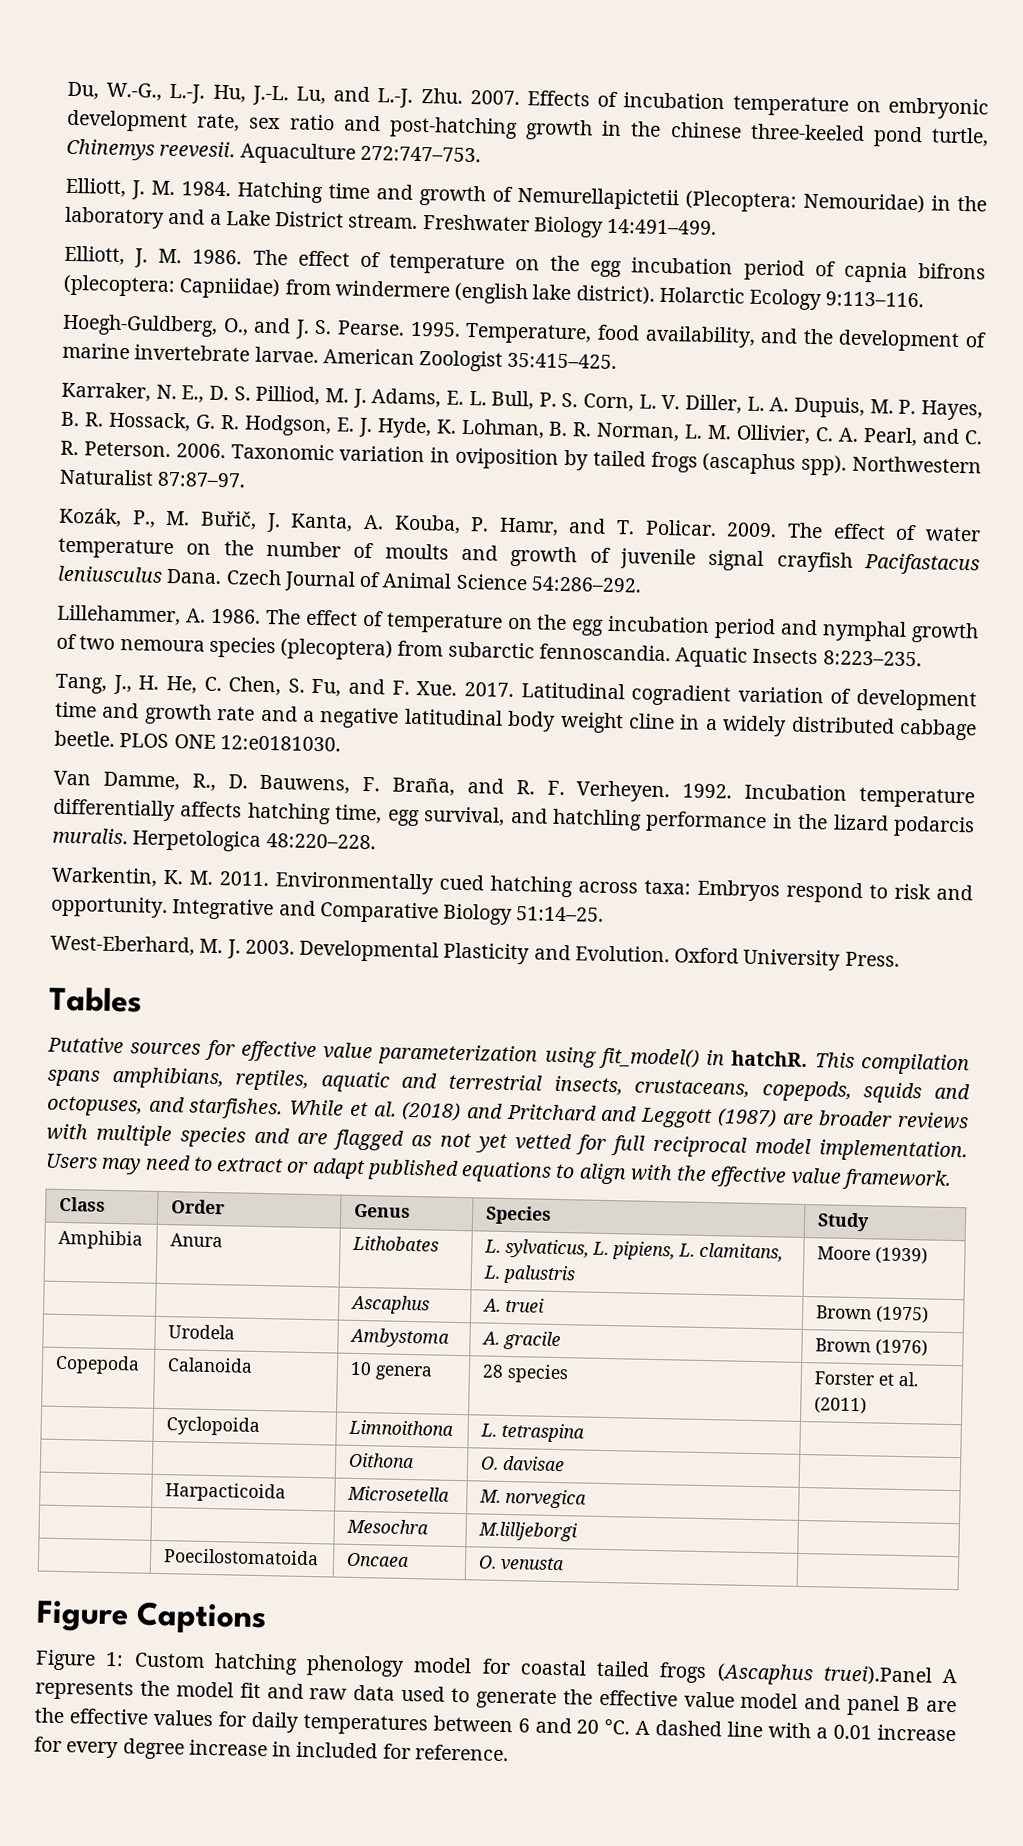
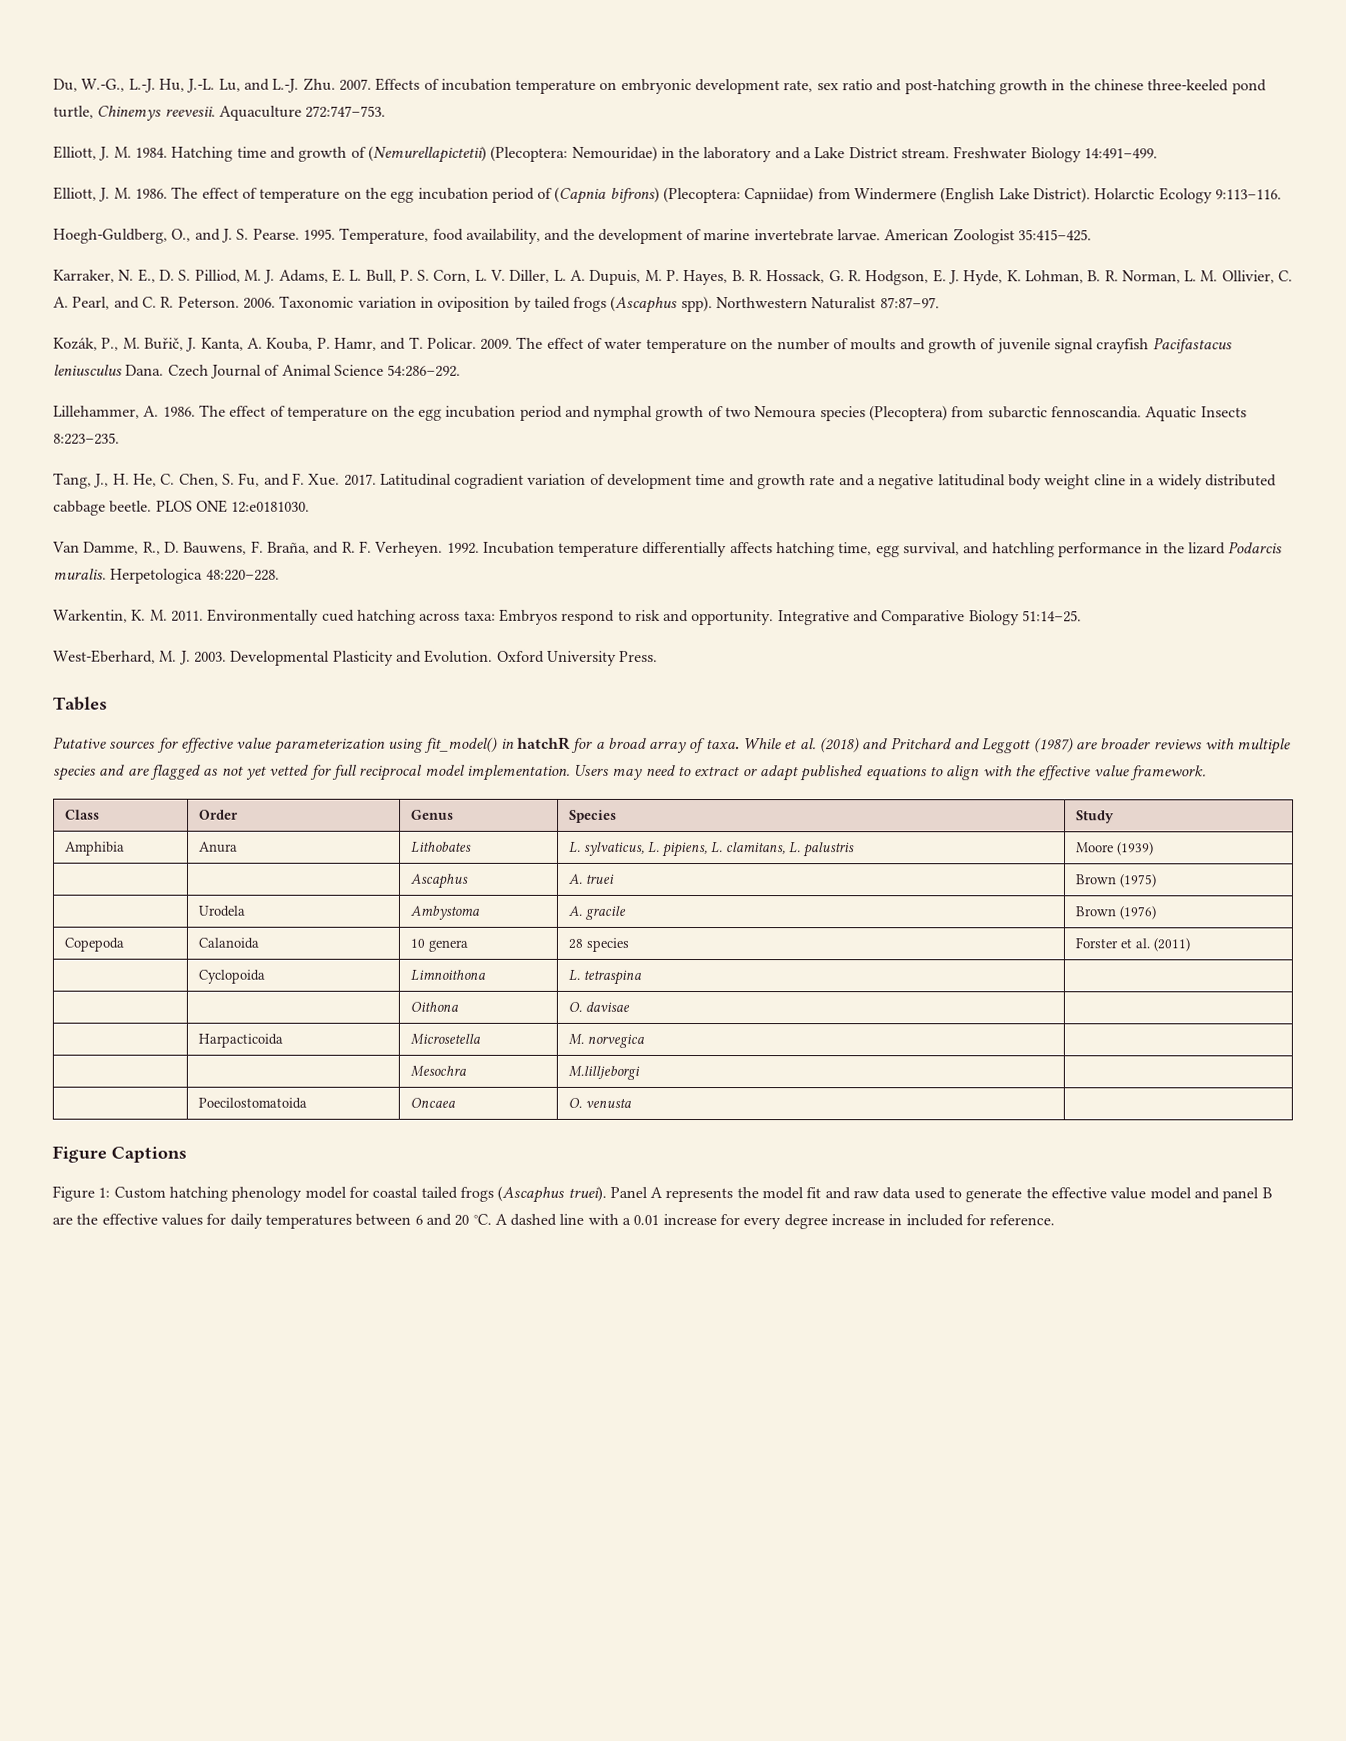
[517,186,679,211] Nemurellapictetii -> [367,145,487,163] (Nemurellapictetii)
[843,261,986,283] [63,274,655,305] capnia bifrons (plecoptera: Capniidae) from windermere (english lake district). -> [554,186,1092,204] (Capnia bifrons) (Plecoptera: Capniidae) from Windermere (English Lake District).
[702,452,797,475] (ascaphus -> [610,295,679,314] (Ascaphus
[119,636,394,661] nemoura species (plecoptera) -> [754,405,949,422] Nemoura species (Plecoptera)
[892,815,975,838] podarcis -> [1228,541,1284,554] Podarcis
[731,1050,970,1076] [47,1066,971,1104] [47,1095,284,1120] hatchR. This compilation spans amphibians, reptiles, aquatic and terrestrial insects, crustaceans, copepods, squids and octopuses, and starfishes. -> [516,736,740,754] hatchR for a broad array of taxa.
[822,1665,933,1686] truei).Panel -> [567,1185,648,1202] truei). Panel

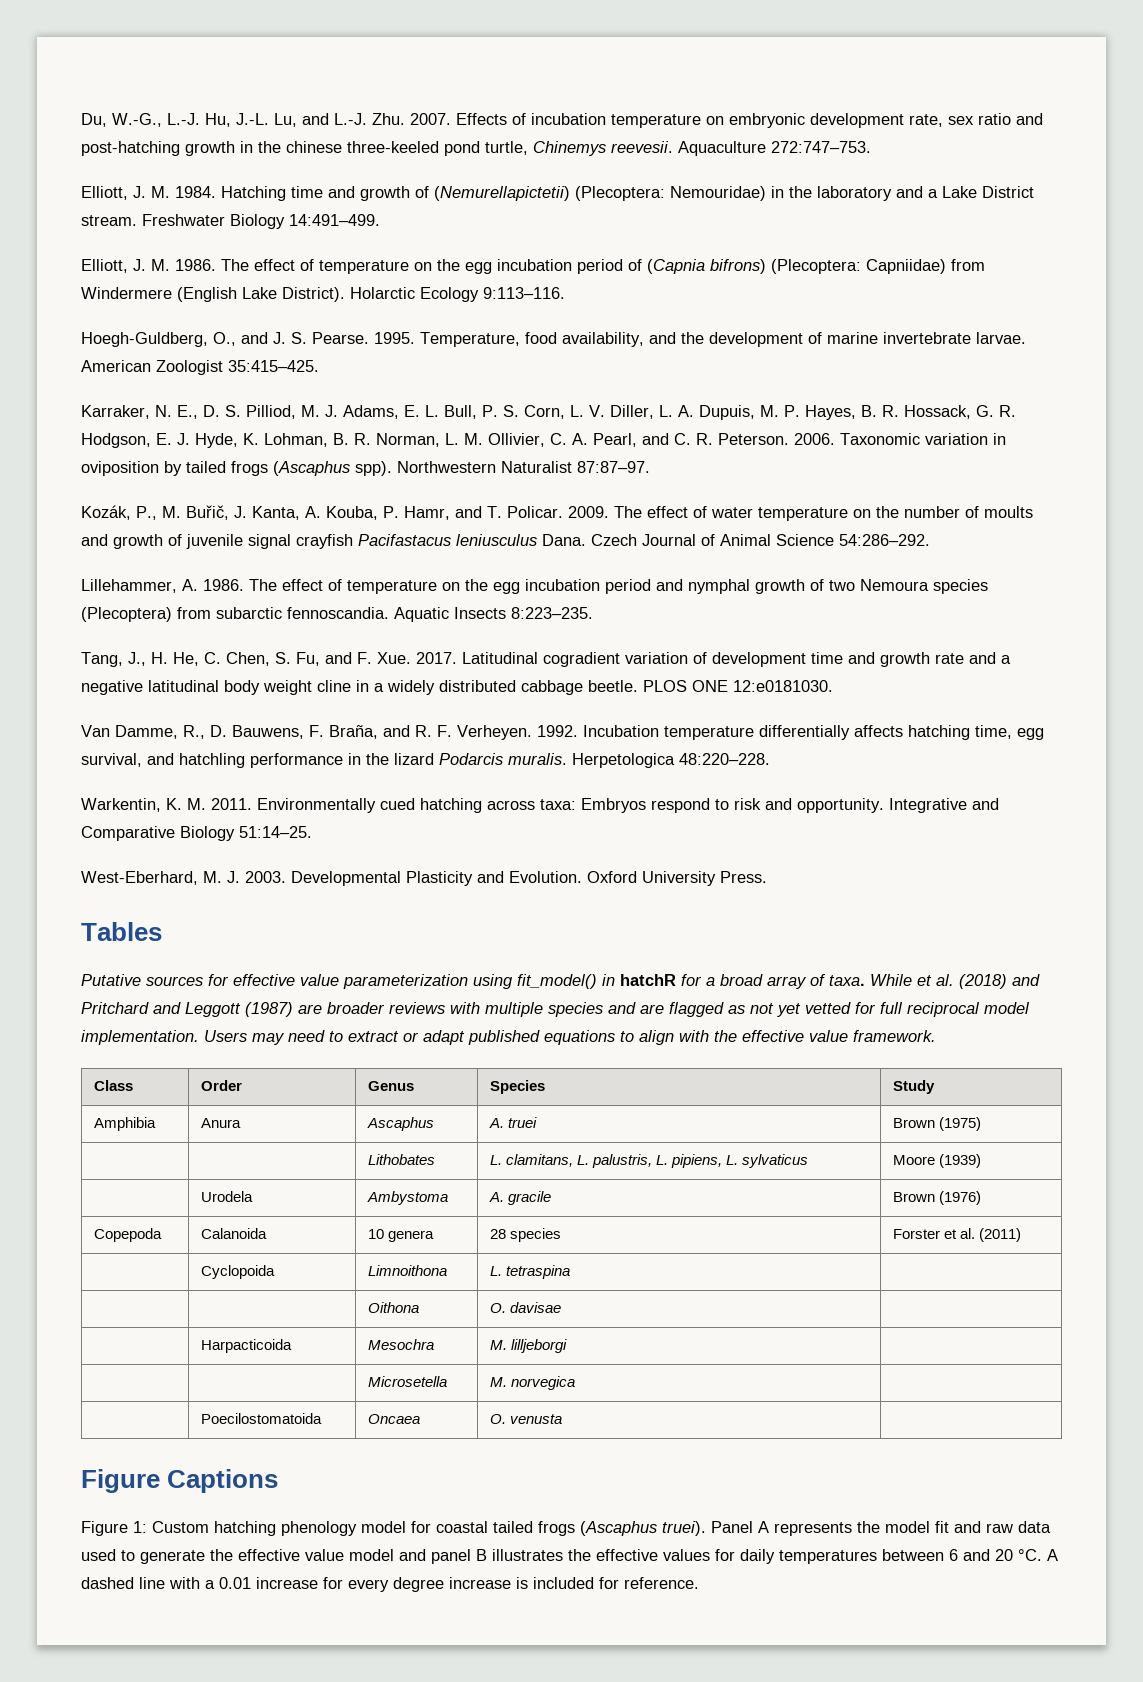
[410,841,472,853] [568,841,855,858] [1075,841,1154,856] | Lithobates | L. sylvaticus, L. pipiens, L. clamitans, L. palustris | Moore (1939) // | -> (242, 1123) none
(1156, 880) none -> [368,1154,436,1165] [490,1154,809,1168] [893,1154,982,1168] // | | Lithobates | L. clamitans, L. palustris, L. pipiens, L. sylvaticus | Moore (1939)
(283, 1040) none -> [368,1339,435,1350] [490,1339,568,1353] | Mesochra | M. lilljeborgi | // |
[409,1065,467,1077] [567,1065,640,1080] // | | Mesochra | M.lilljeborgi | -> (576, 1383) none
[52,1216,73,1225] are -> [492,1549,563,1561] illustrates
[888,1214,903,1226] in -> [516,1577,528,1589] is

